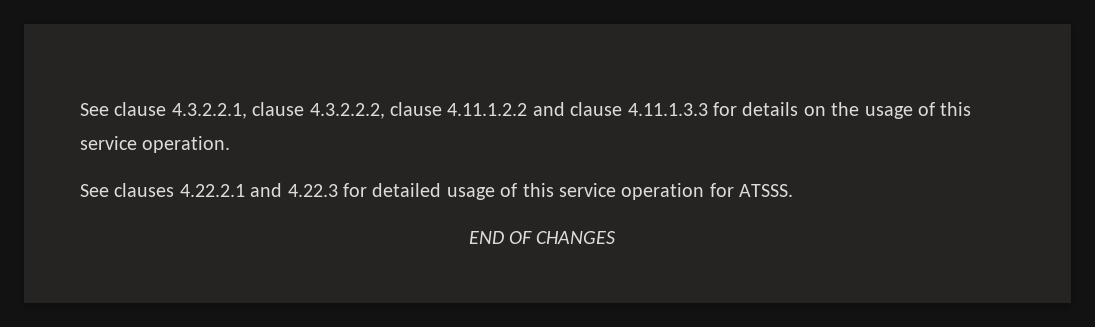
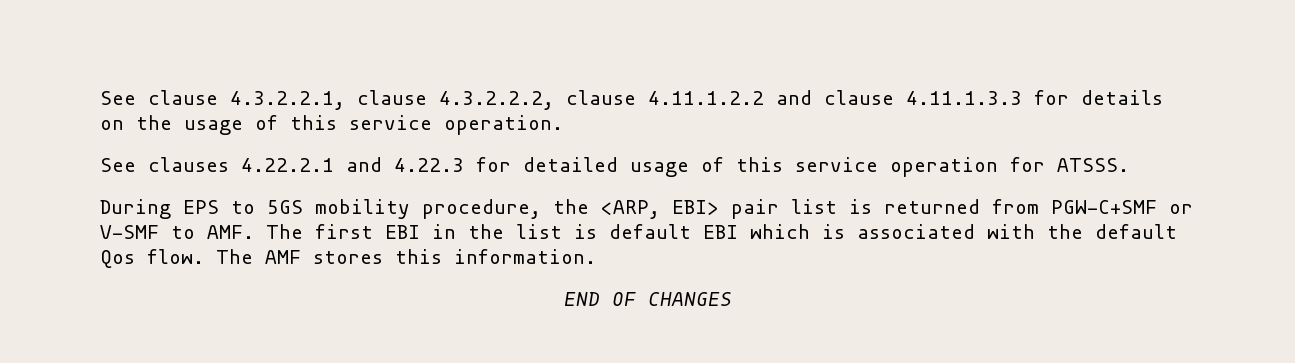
(794, 190) none -> [100,199,1193,219] [100,224,1177,239] [100,249,596,268] // During EPS to 5GS mobility procedure, the <ARP, EBI> pair list is returned from PGW-C+SMF or V-SMF to AMF. The first EBI in the list is default EBI which is associated with the default Qos flow. The AMF stores this information.

